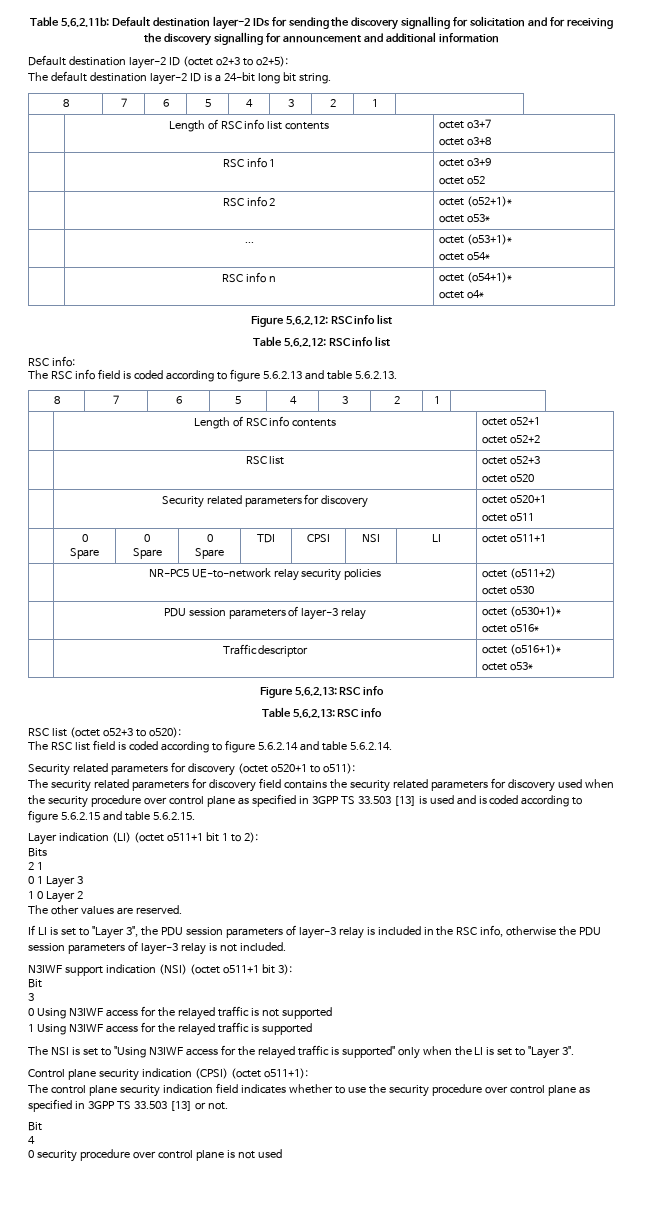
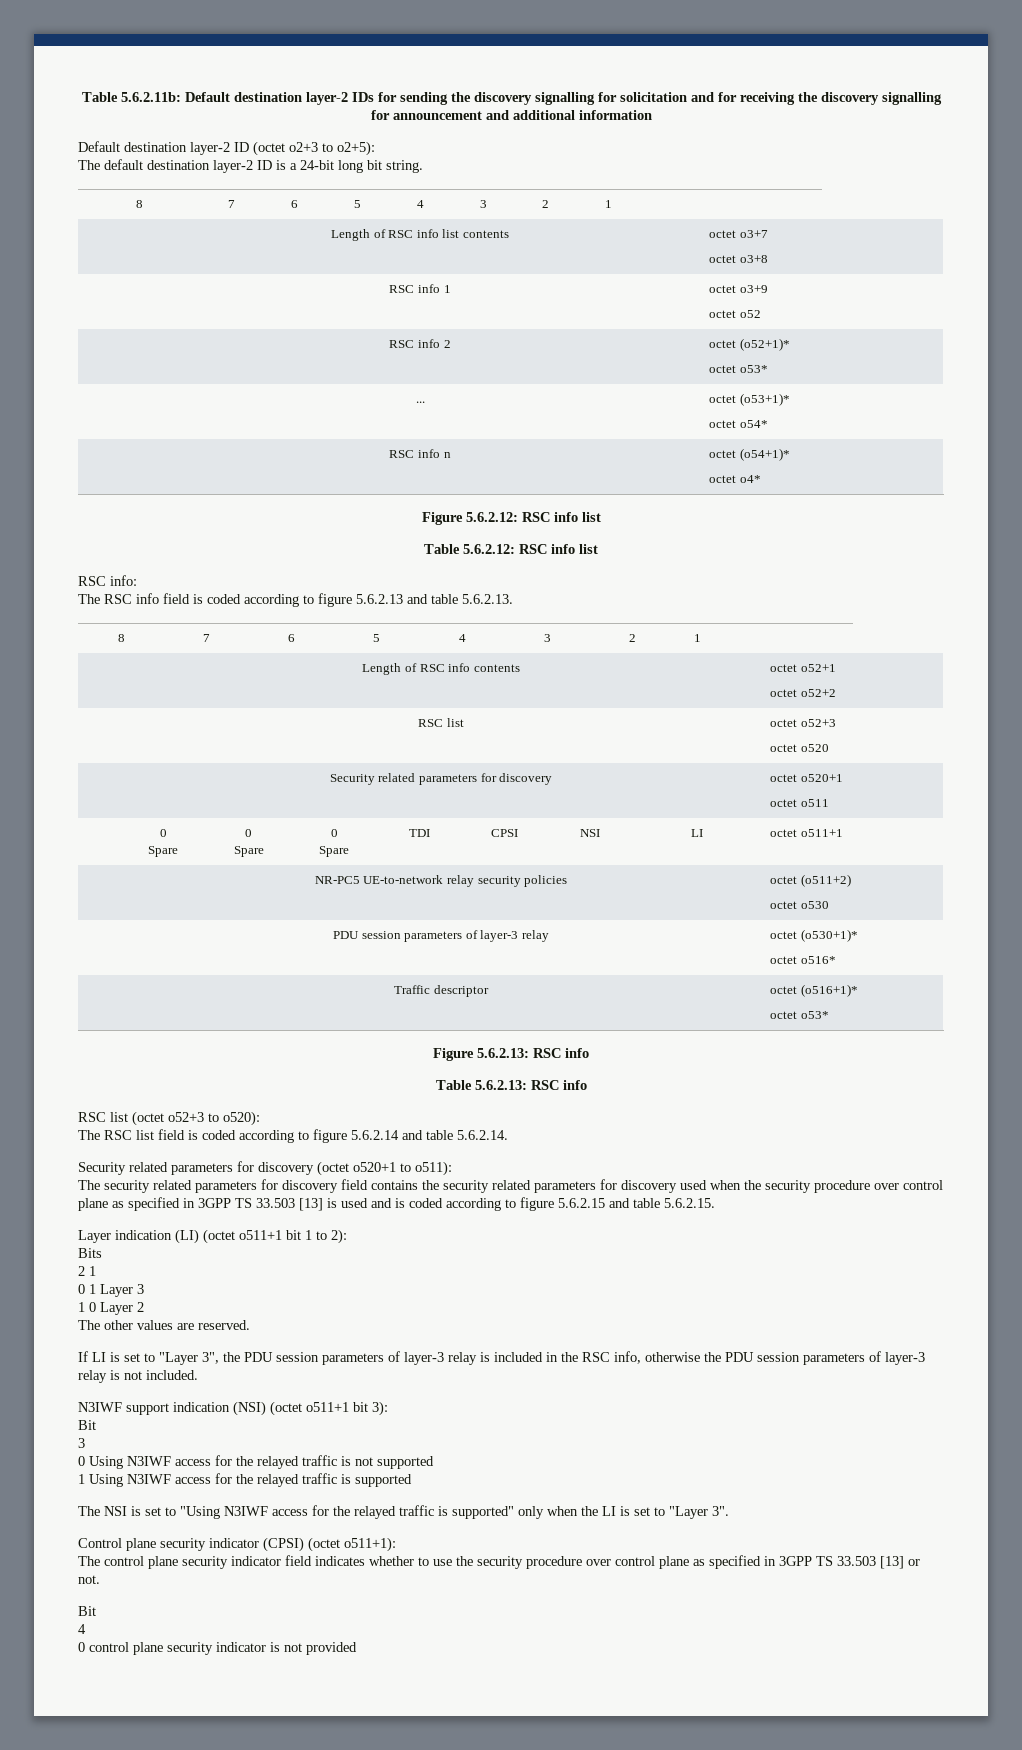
[141,1068,192,1078] indication -> [209,1538,259,1548] indicator
[162,1084,213,1094] indication -> [231,1556,281,1566] indicator
[36,1149,282,1162] security procedure over control plane is not used -> [89,1642,357,1655] control plane security indicator is not provided

